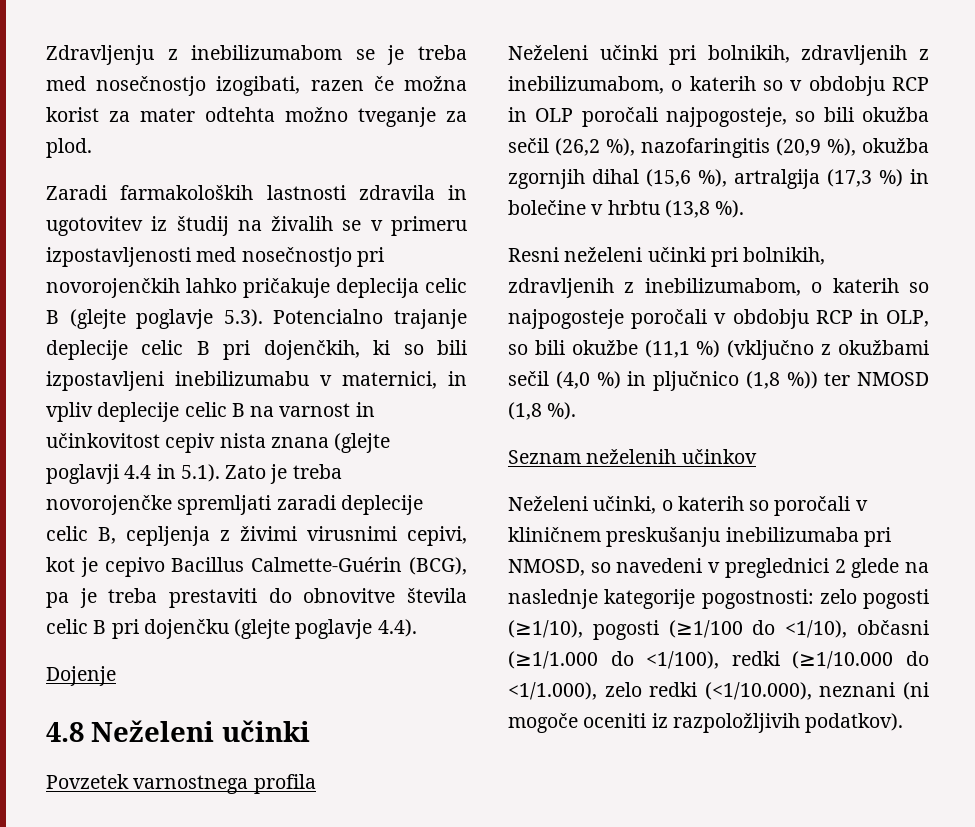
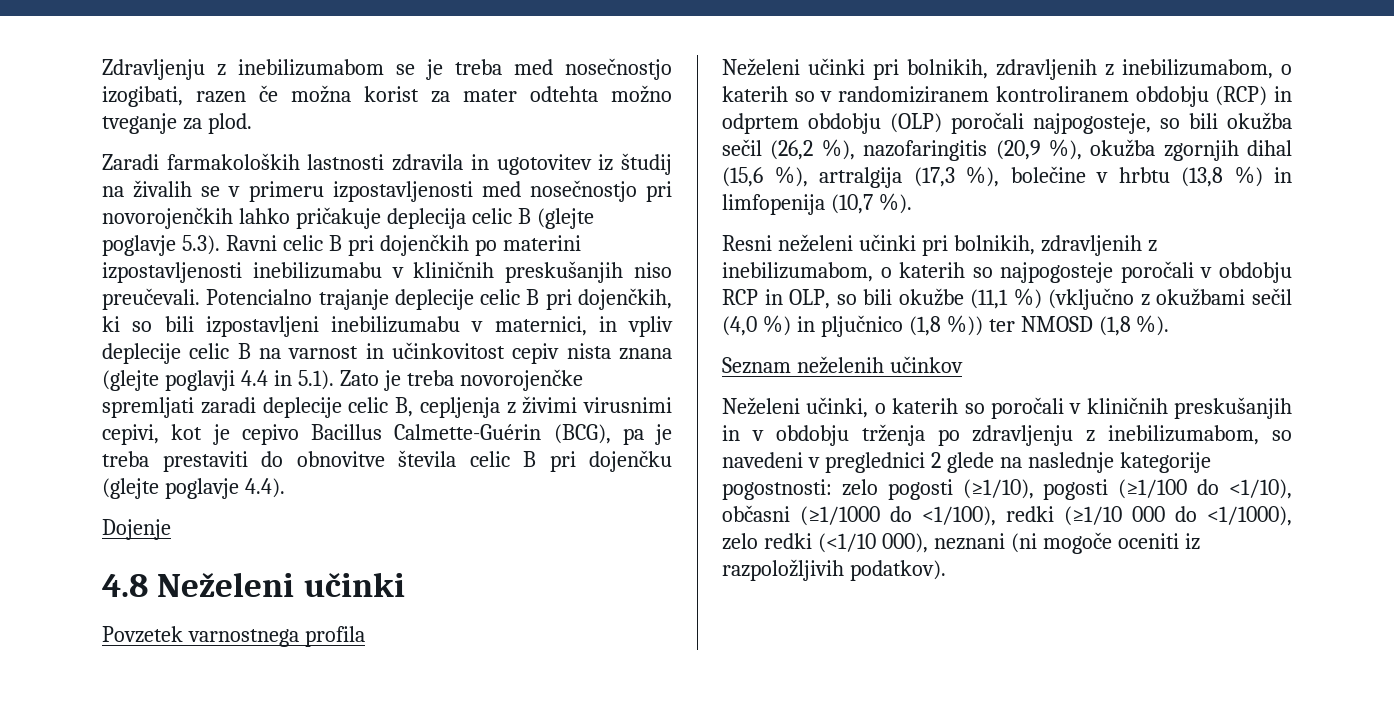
(263, 318) none -> [225,234,581,256] [102,261,672,283] [102,288,200,310] Ravni celic B pri dojenčkih po materini izpostavljenosti inebilizumabu v kliničnih preskušanjih niso preučevali.
[808,76,929,96] [508,107,574,122] obdobju RCP in OLP -> [838,86,1292,107] [722,113,942,134] randomiziranem kontroliranem obdobju (RCP) in odprtem obdobju (OLP)
[879,169,929,187] %) in -> [966,166,999,187] %),
(710, 209) none -> [1234,166,1292,187] [722,194,873,215] %) in limfopenija (10,7
[508,527,891,547] [508,559,585,576] kliničnem preskušanju inebilizumaba pri NMOSD, -> [1086,397,1292,419] [722,424,1260,446] kliničnih preskušanjih in v obdobju trženja po zdravljenju z inebilizumabom,
[508,651,598,669] (≥1/1.000 -> [800,506,880,526] (≥1/1000
[792,651,929,669] [508,682,812,700] (≥1/10.000 do <1/1.000), zelo redki (<1/10.000), -> [1064,506,1292,526] [722,533,928,553] (≥1/10 000 do <1/1000), zelo redki (<1/10 000),

